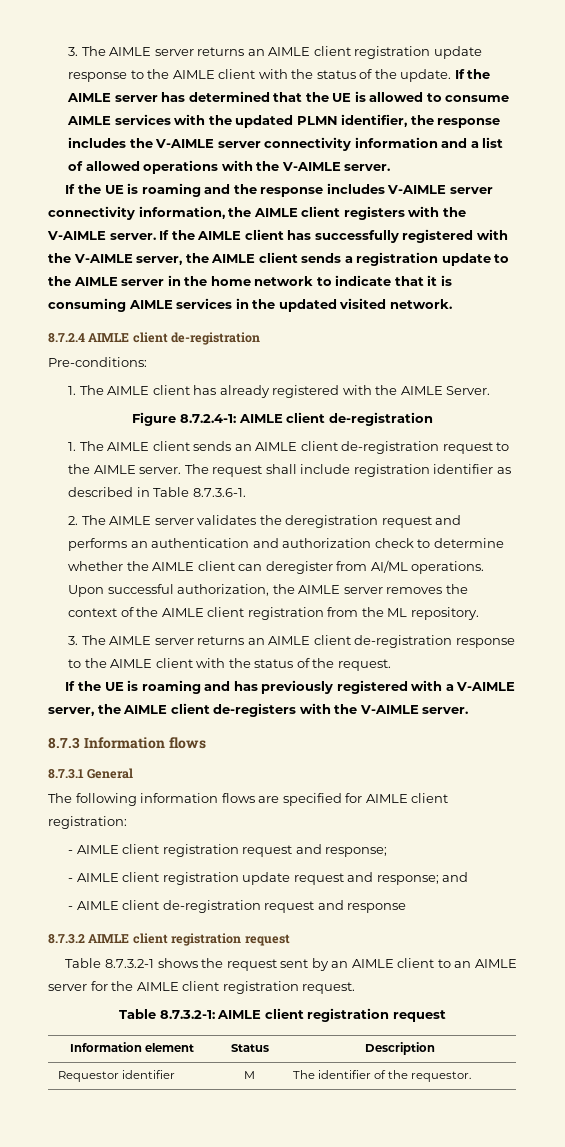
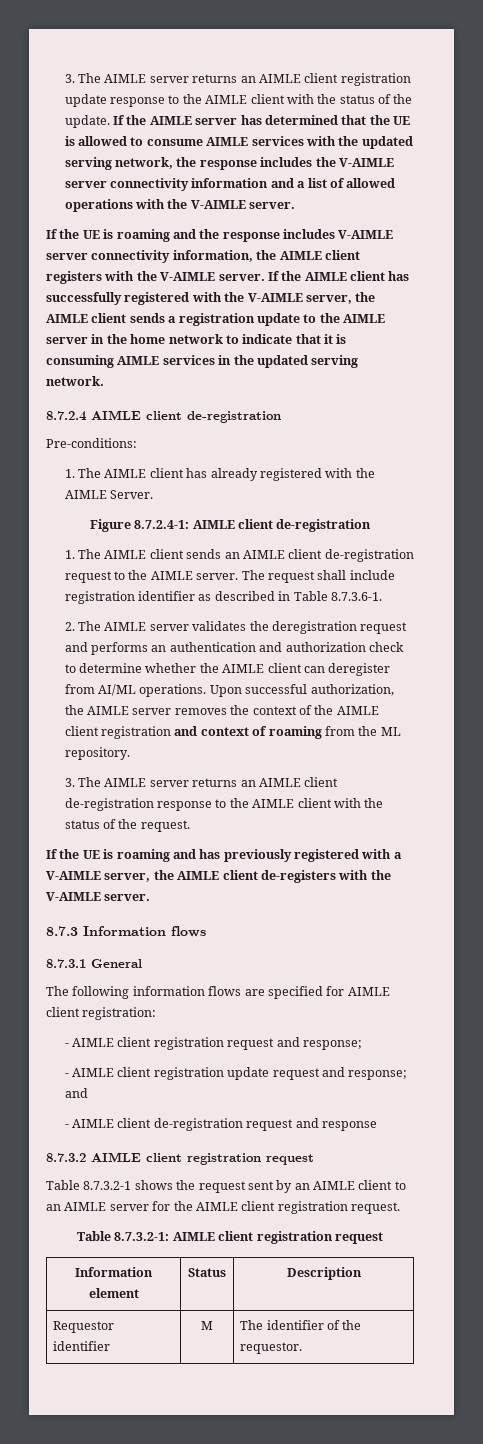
[296,114,408,127] PLMN identifier, -> [64,157,174,170] serving network,
[339,298,387,309] visited -> [311,355,359,368] serving
(324, 613) none -> [174,726,322,739] and context of roaming

